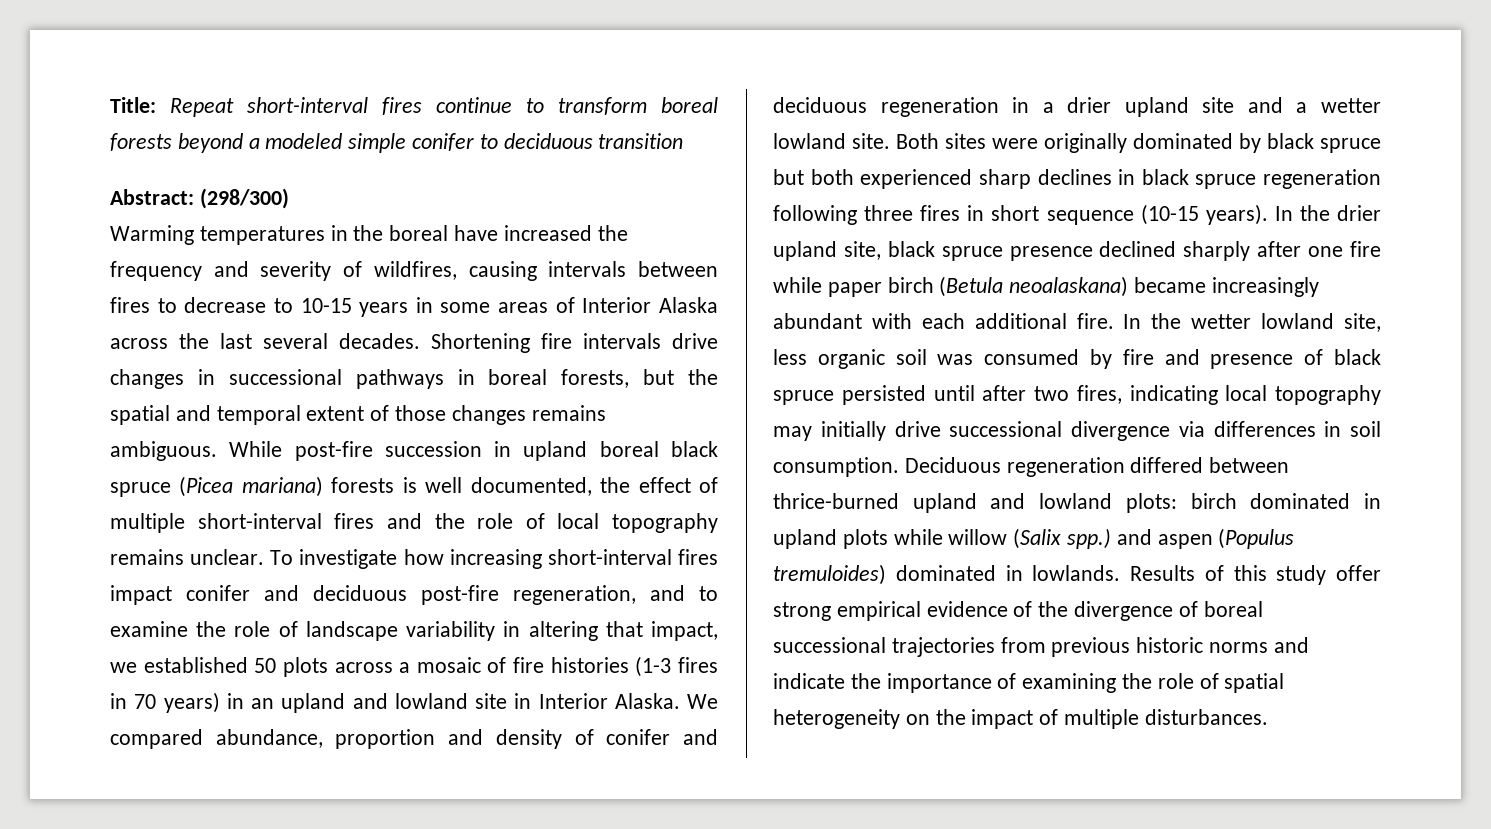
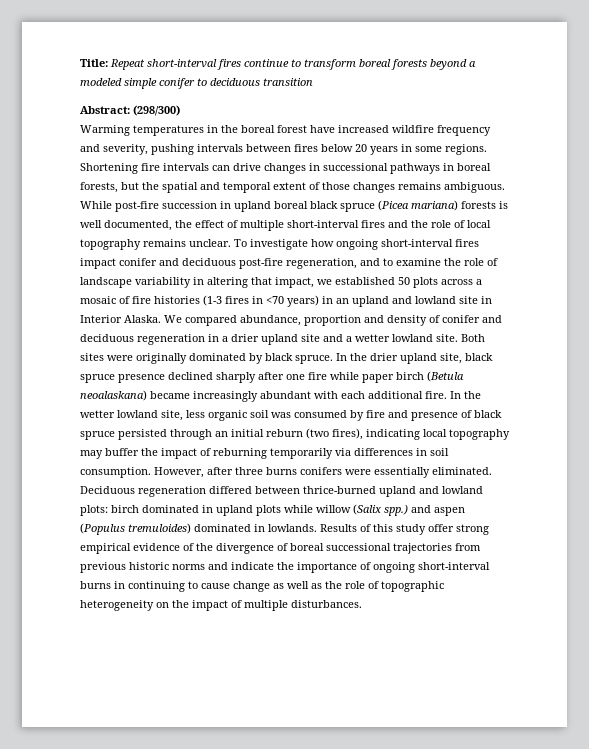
(449, 233) none -> [277,125,307,133] forest
[597,225,628,241] the -> [392,125,434,133] wildfire
[260,261,718,281] [110,297,718,317] [110,333,420,349] severity of wildfires, causing intervals between fires to decrease to 10-15 years in some areas of Interior Alaska across the last several decades. -> [103,144,487,155] severity, pushing intervals between fires below 20 years in some regions.
(661, 341) none -> [212,165,230,171] can
[449,549,542,569] increasing -> [336,239,378,250] ongoing
[134,694,157,709] 70 -> [266,296,284,304] <70
[1320,138,1381,153] [773,169,1381,189] [773,204,1268,225] spruce but both experienced sharp declines in black spruce regeneration following three fires in short sequence (10-15 years). -> [295,355,333,364] spruce.
[933,385,1381,405] [773,421,1170,441] until after two fires, indicating local topography may initially drive successional divergence -> [170,428,510,440] [80,448,333,459] through an initial reburn (two fires), indicating local topography may buffer the impact of reburning temporarily
(899, 467) none -> [154,467,492,478] However, after three burns conifers were essentially eliminated.
[1022,673,1285,693] examining the role of spatial -> [373,562,490,573] [80,581,444,592] ongoing short-interval burns in continuing to cause change as well as the role of topographic

